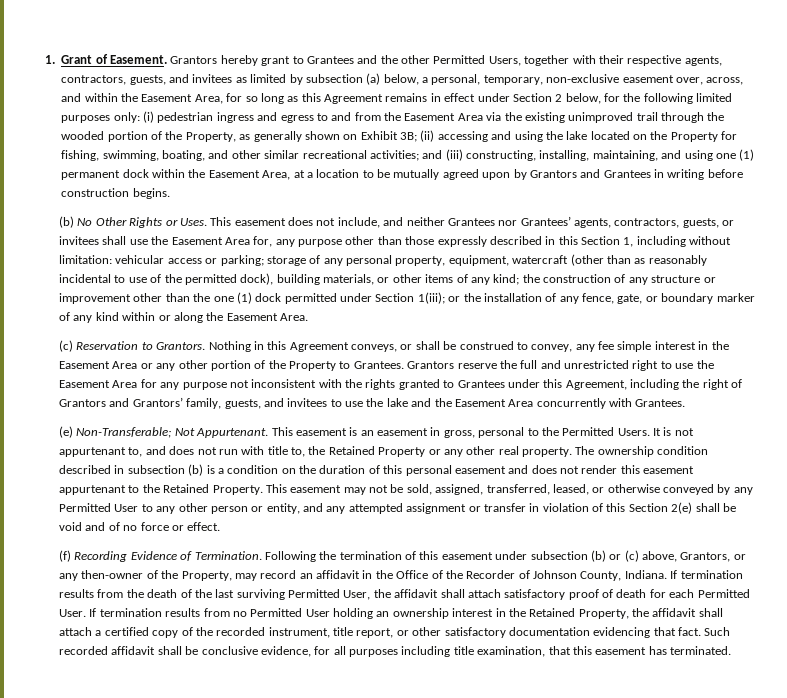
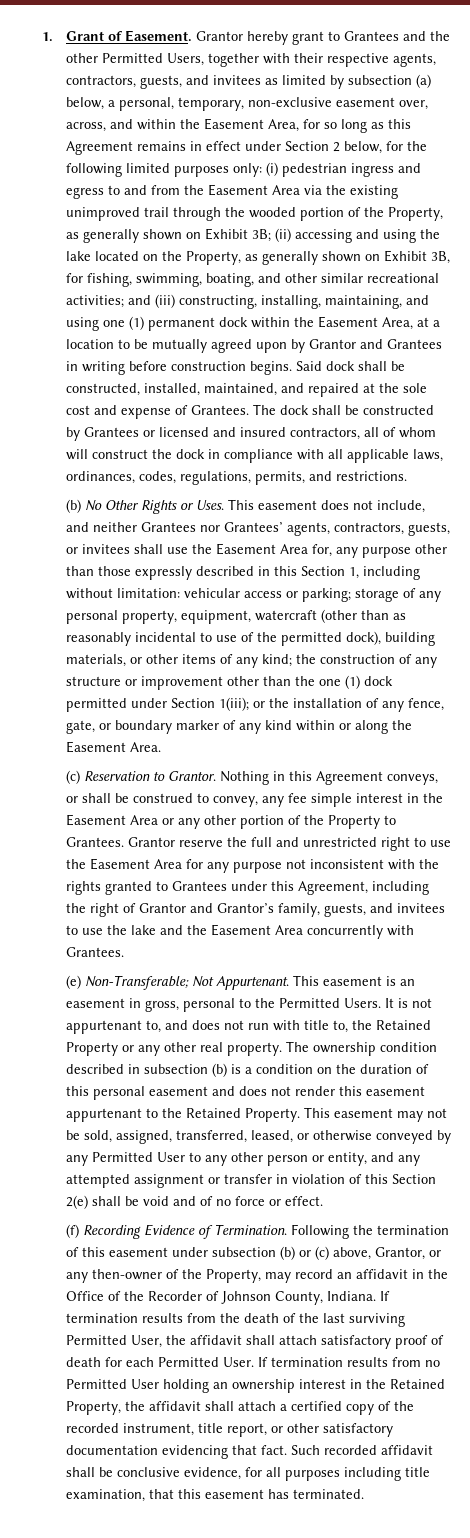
[170,56,218,64] Grantors -> [196,31,244,41] Grantor
[670,132,718,142] Property -> [186,250,451,265] Property, as generally shown on Exhibit 3B,
[529,170,577,178] Grantors -> [309,339,357,349] Grantor
(170, 193) none -> [296,361,406,371] [66,383,428,397] [66,404,435,419] [66,427,437,441] [66,449,444,463] [66,471,408,485] Said dock shall be constructed, installed, maintained, and repaired at the sole cost and expense of Grantees. The dock shall be constructed by Grantees or licensed and insured contractors, all of whom will construct the dock in compliance with all applicable laws, ordinances, codes, regulations, permits, and restrictions.
[156,342,206,350] Grantors. -> [168,771,217,781] Grantor.
[407,361,455,369] Grantors -> [128,837,176,847] Grantor
[59,397,183,407] Grantors and Grantors’ -> [139,903,275,913] Grantor and Grantor’s
[680,552,731,562] Grantors, -> [375,1247,426,1260] Grantor,

